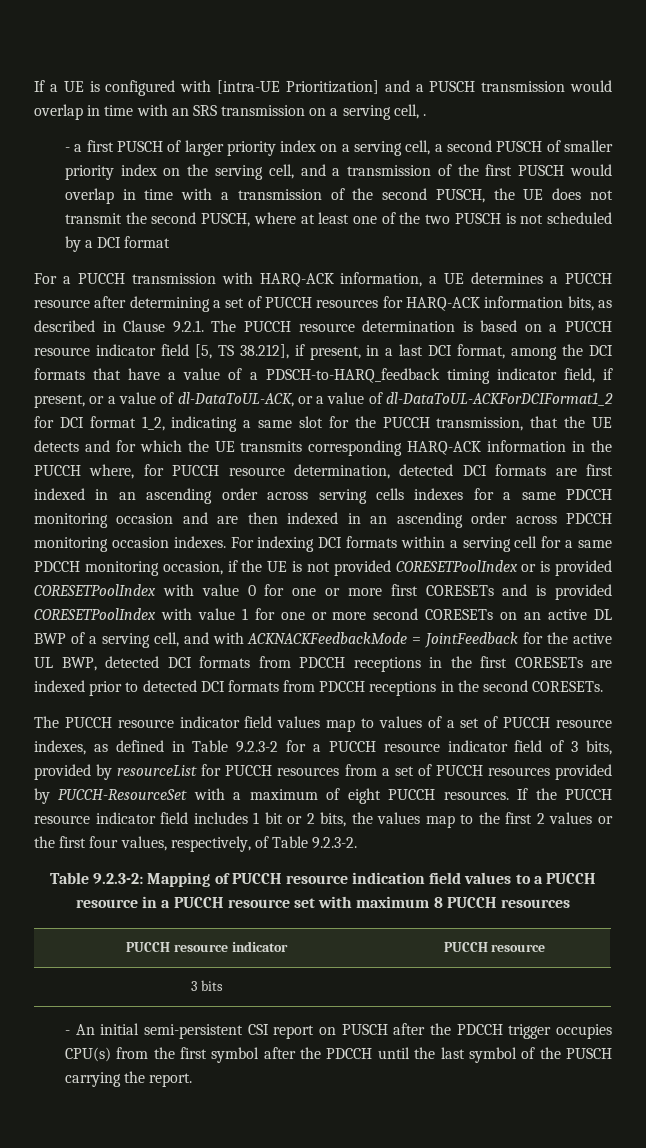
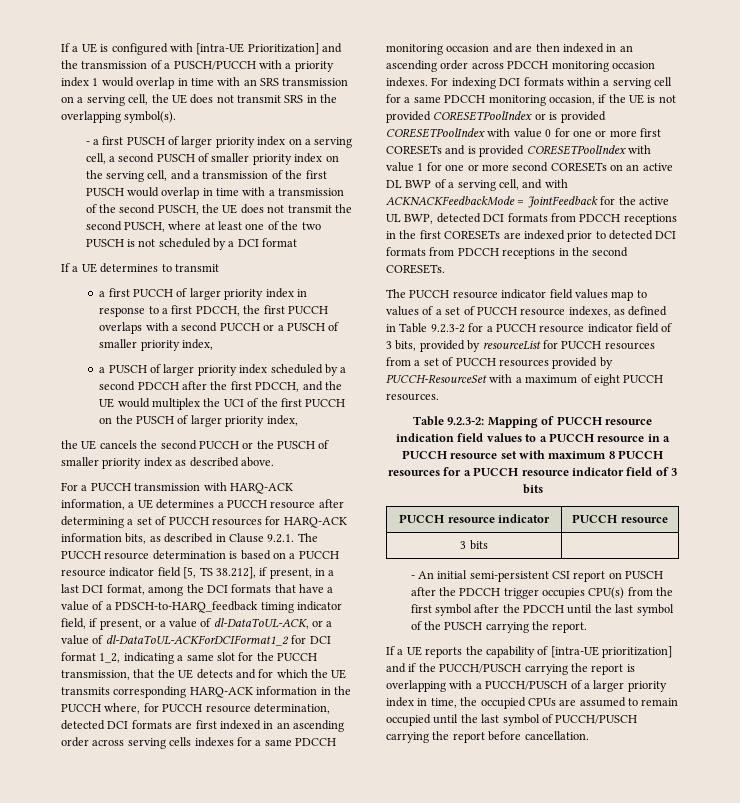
[415,81,566,92] a PUSCH transmission -> [61,60,334,72] [61,77,99,87] the transmission of a PUSCH/PUCCH with a priority index 1
[423,114,427,116] . -> [151,94,338,104] [61,111,177,123] the UE does not transmit SRS in the overlapping symbol(s).
(171, 242) none -> [61,263,219,273] [99,288,307,300] [99,305,328,317] [99,322,340,334] [99,339,214,351] [99,364,347,376] [99,381,342,392] [99,398,346,410] [99,415,298,427] [61,440,330,450] [61,457,274,469] // If a UE determines to transmit // a first PUCCH of larger priority index in response to a first PDCCH, the first PUCCH overlaps with a second PUCCH or a PUSCH of smaller priority index, // a PUSCH of larger priority index scheduled by a second PDCCH after the first PDCCH, and the UE would multiplex the UCI of the first PUCCH on the PUSCH of larger priority index, // the UE cancels the second PUCCH or the PUSCH of smaller priority index as described above.
[517,788,612,800] [34,812,613,828] [34,836,358,852] If the PUCCH resource indicator field includes 1 bit or 2 bits, the values map to the first 2 values or the first four values, respectively, of Table 9.2.3-2. -> (439, 397) none
(570, 903) none -> [443,467,677,476] [522,484,543,494] for a PUCCH resource indicator field of 3 bits
(193, 1080) none -> [386,646,672,658] [386,663,635,675] [386,680,667,692] [386,697,679,709] [386,714,638,726] [386,731,589,743] // If a UE reports the capability of [intra-UE prioritization] and if the PUCCH/PUSCH carrying the report is overlapping with a PUCCH/PUSCH of a larger priority index in time, the occupied CPUs are assumed to remain occupied until the last symbol of PUCCH/PUSCH carrying the report before cancellation.

